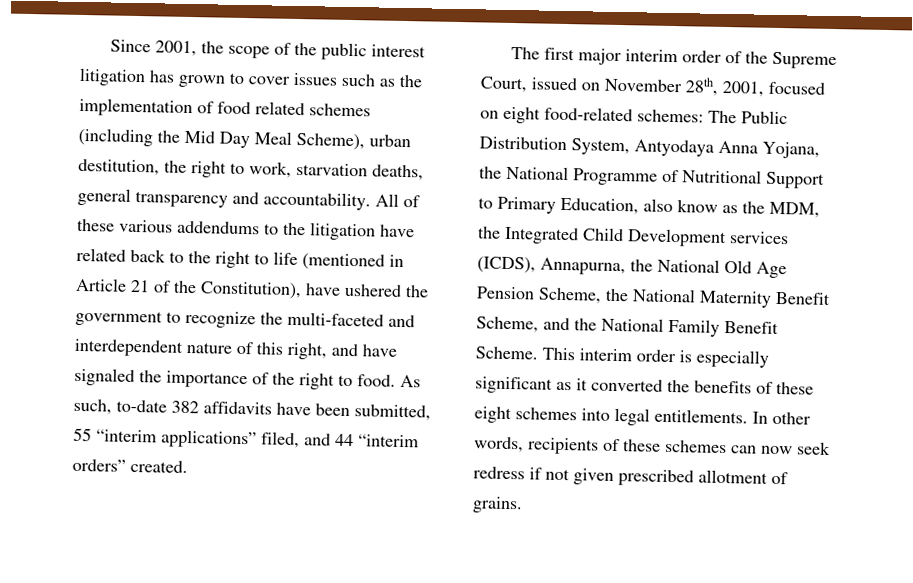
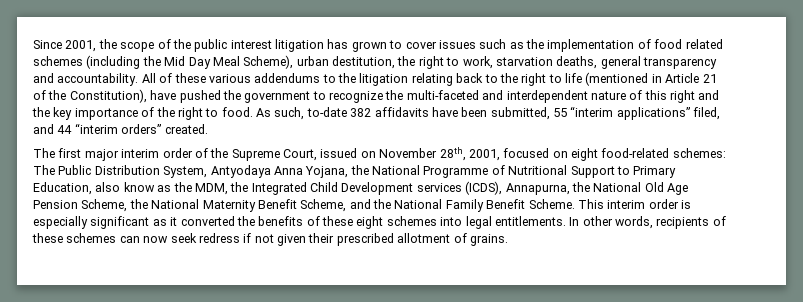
[380,224,415,238] [76,247,126,262] have related -> [411,73,453,86] relating
[344,283,402,297] ushered -> [179,90,221,103] pushed
[287,342,397,360] [74,367,162,386] right, and have signaled the -> [670,90,720,103] [32,107,73,120] right and the key
(614, 476) none -> [308,233,335,243] their

